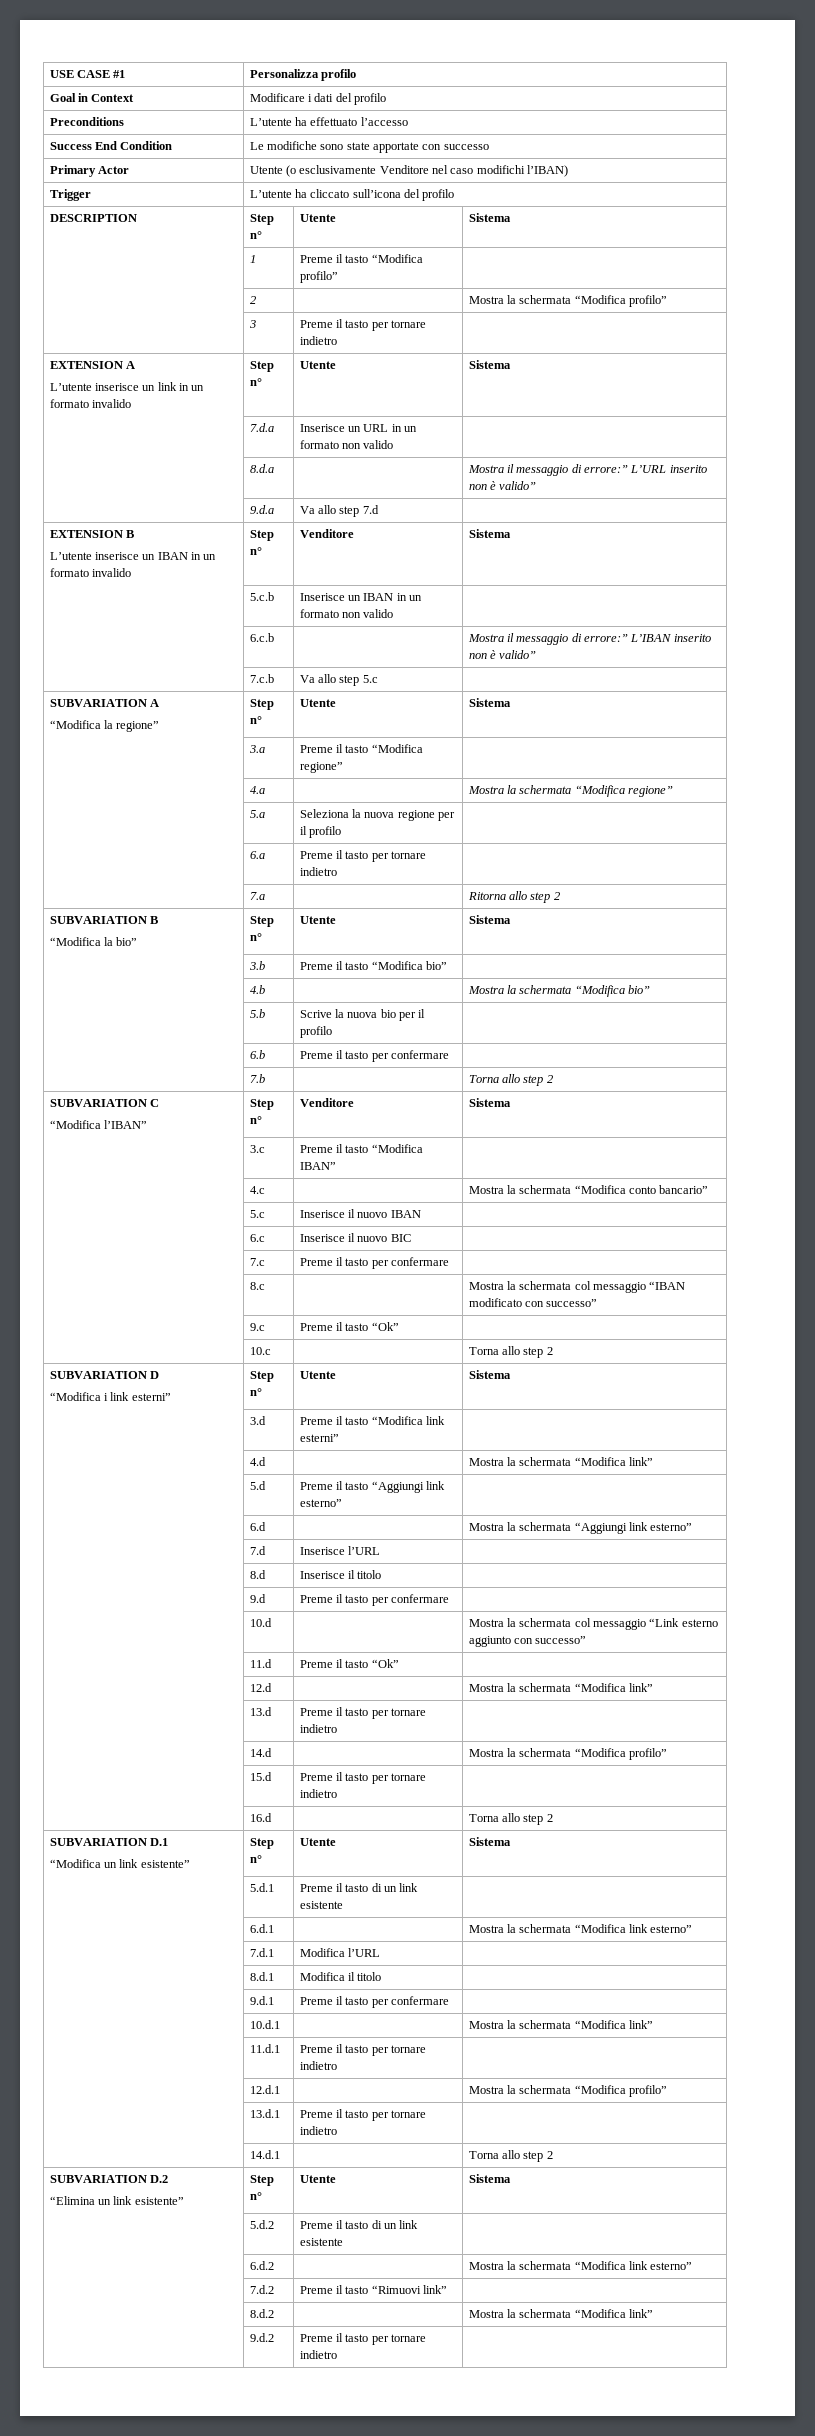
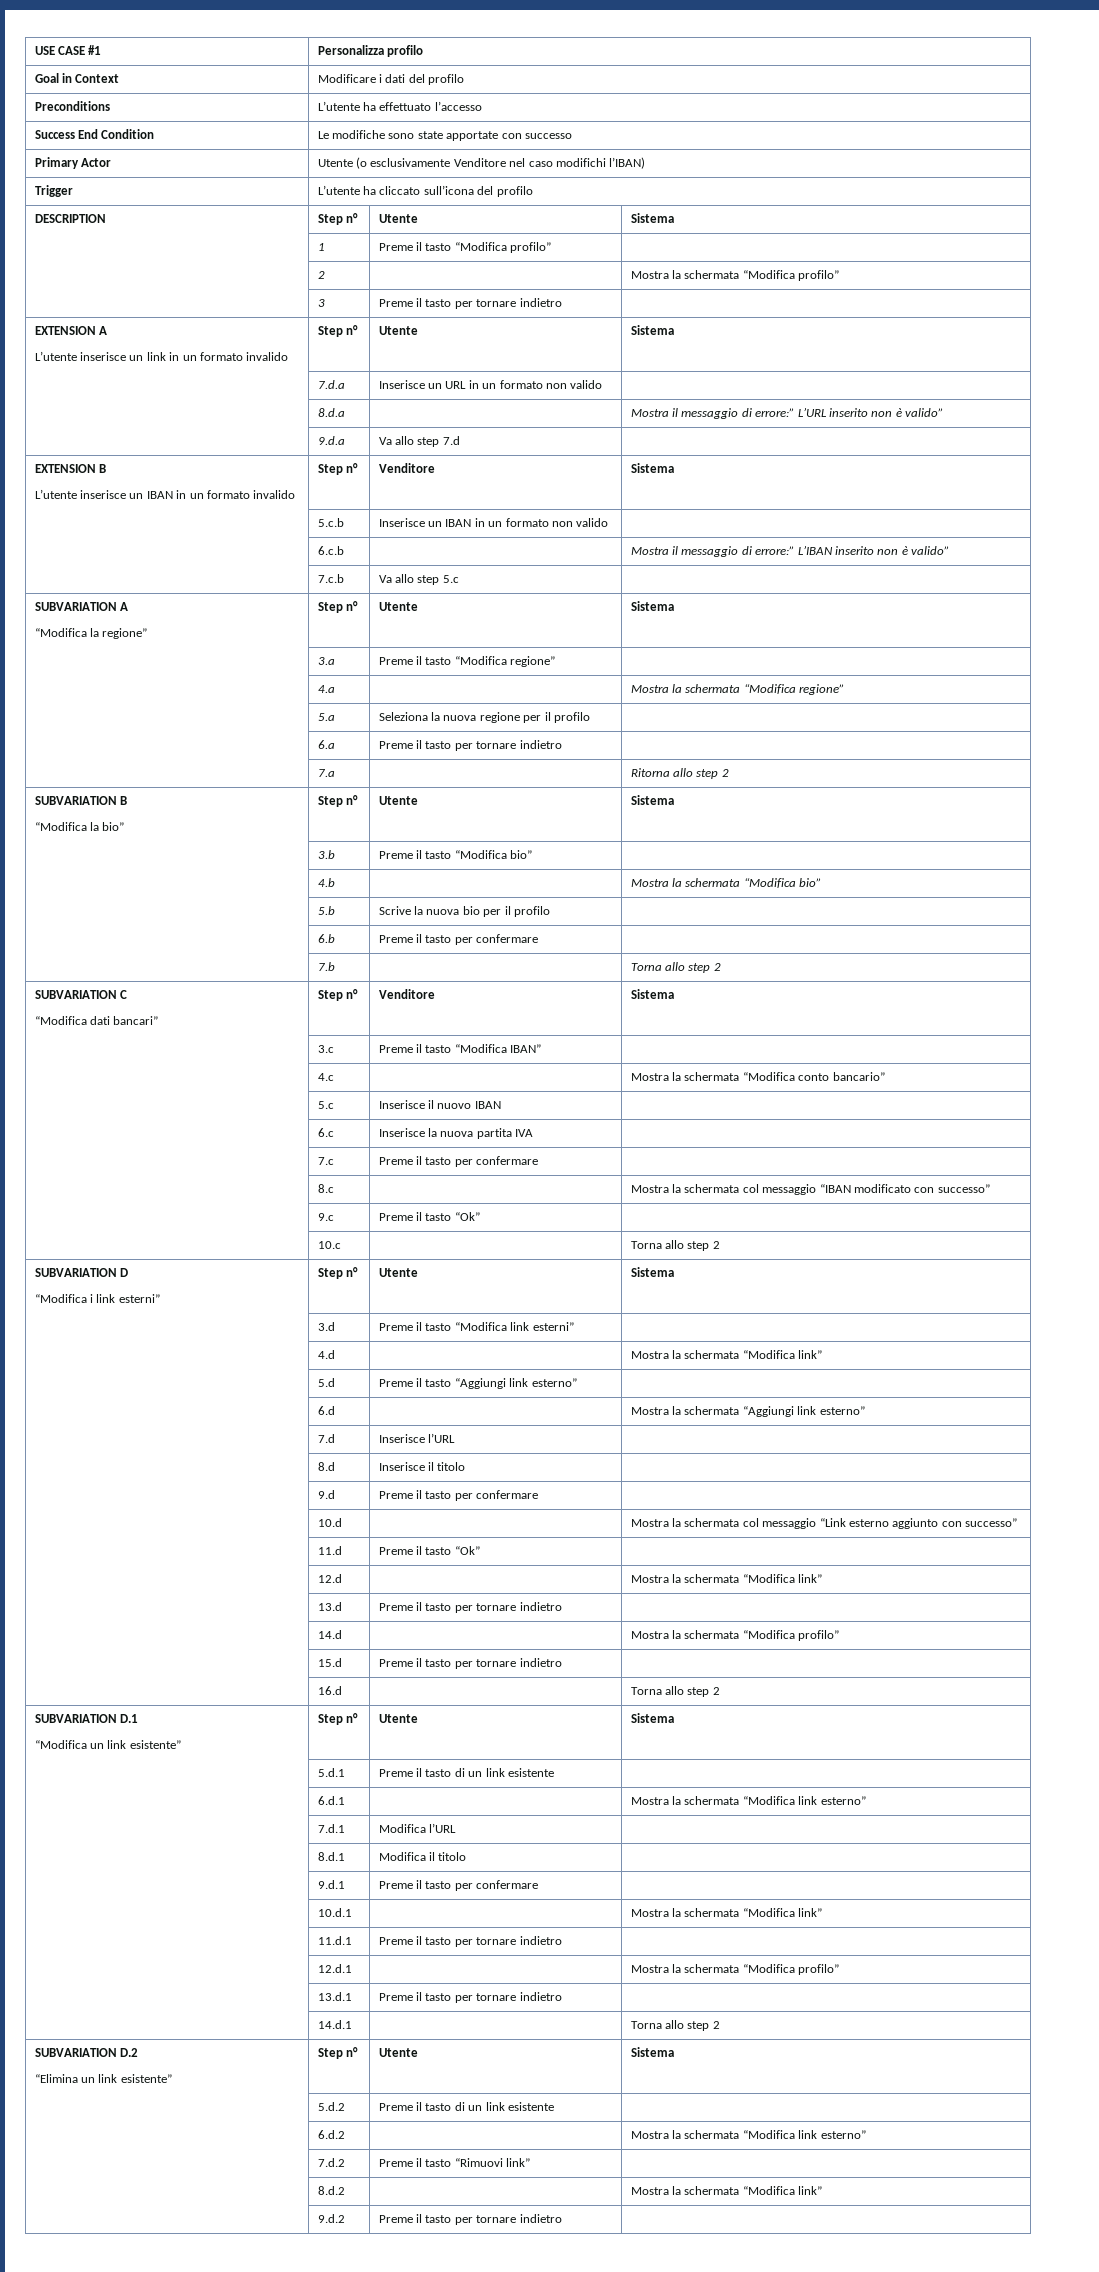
[103,1120,147,1129] l’IBAN” -> [90,1016,159,1025] dati bancari”
[347,1233,411,1242] il nuovo BIC -> [428,1128,534,1139] la nuova partita IVA

